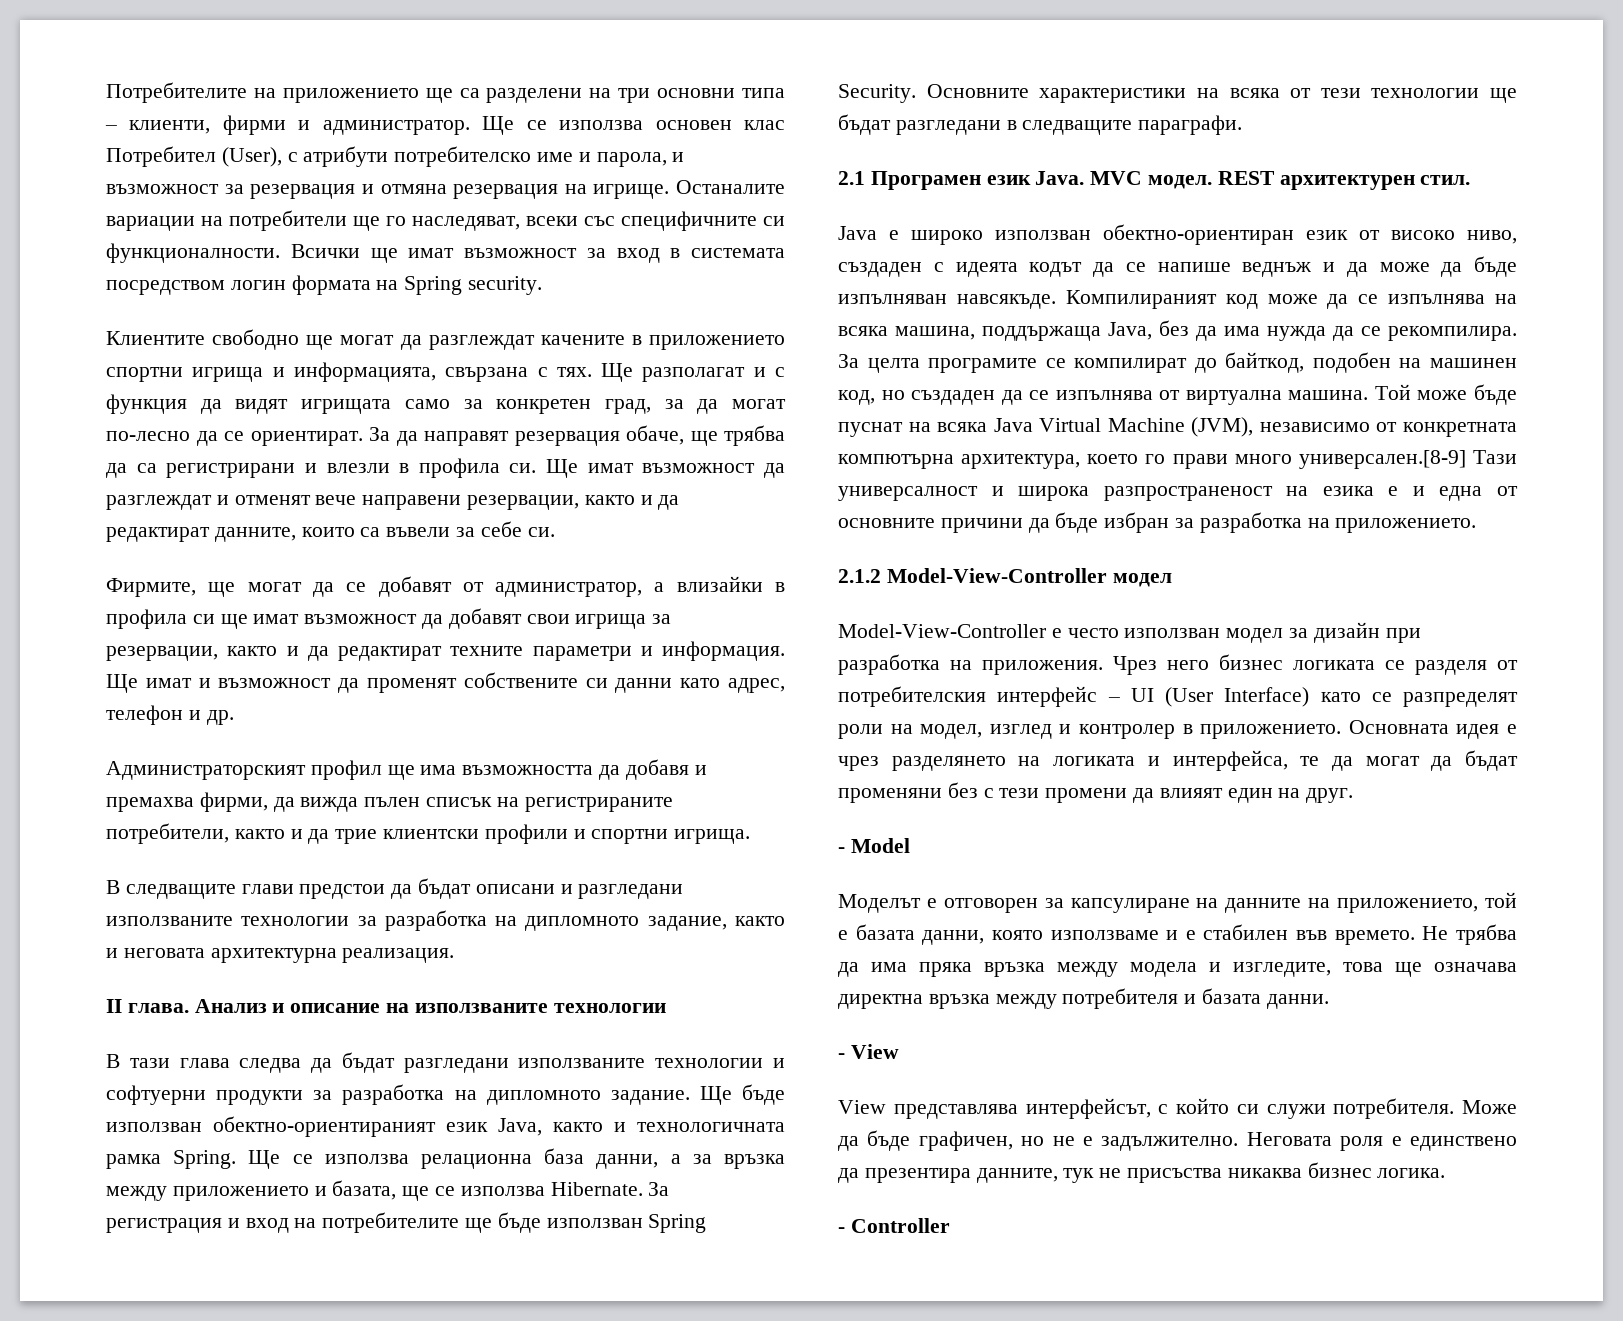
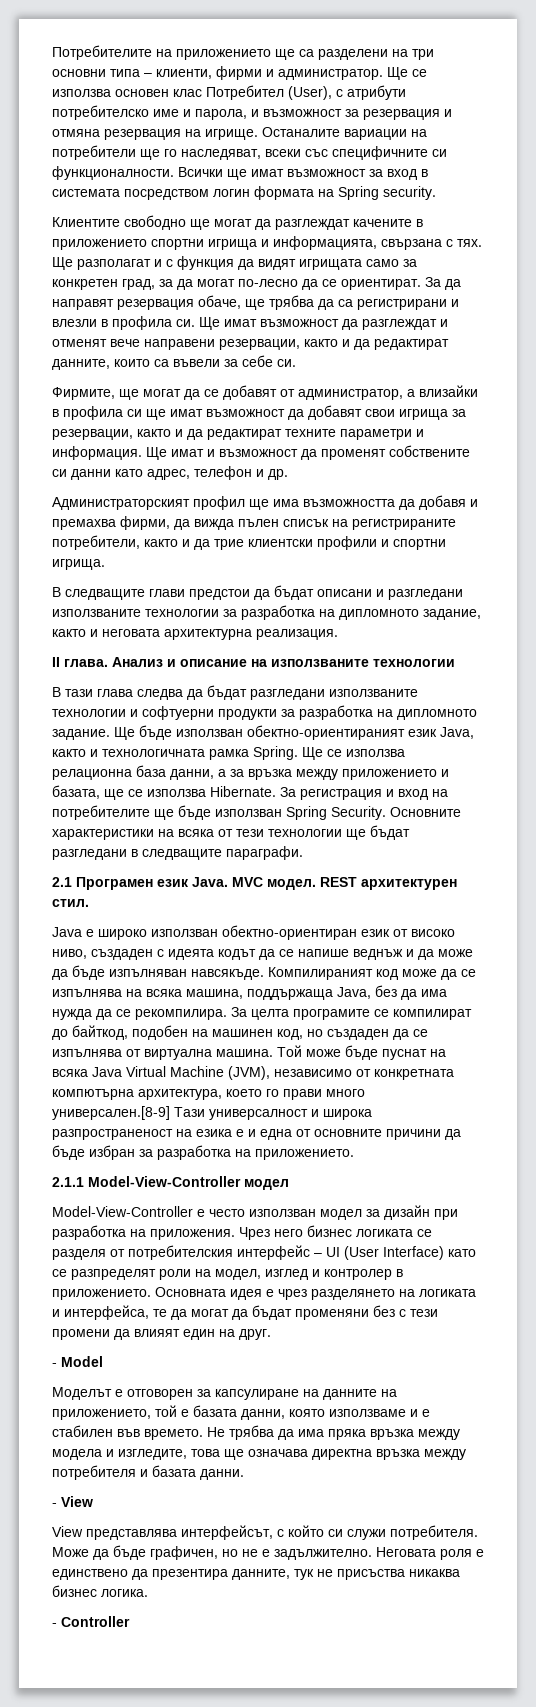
[838,569,881,583] 2.1.2 -> [52,1177,84,1187] 2.1.1

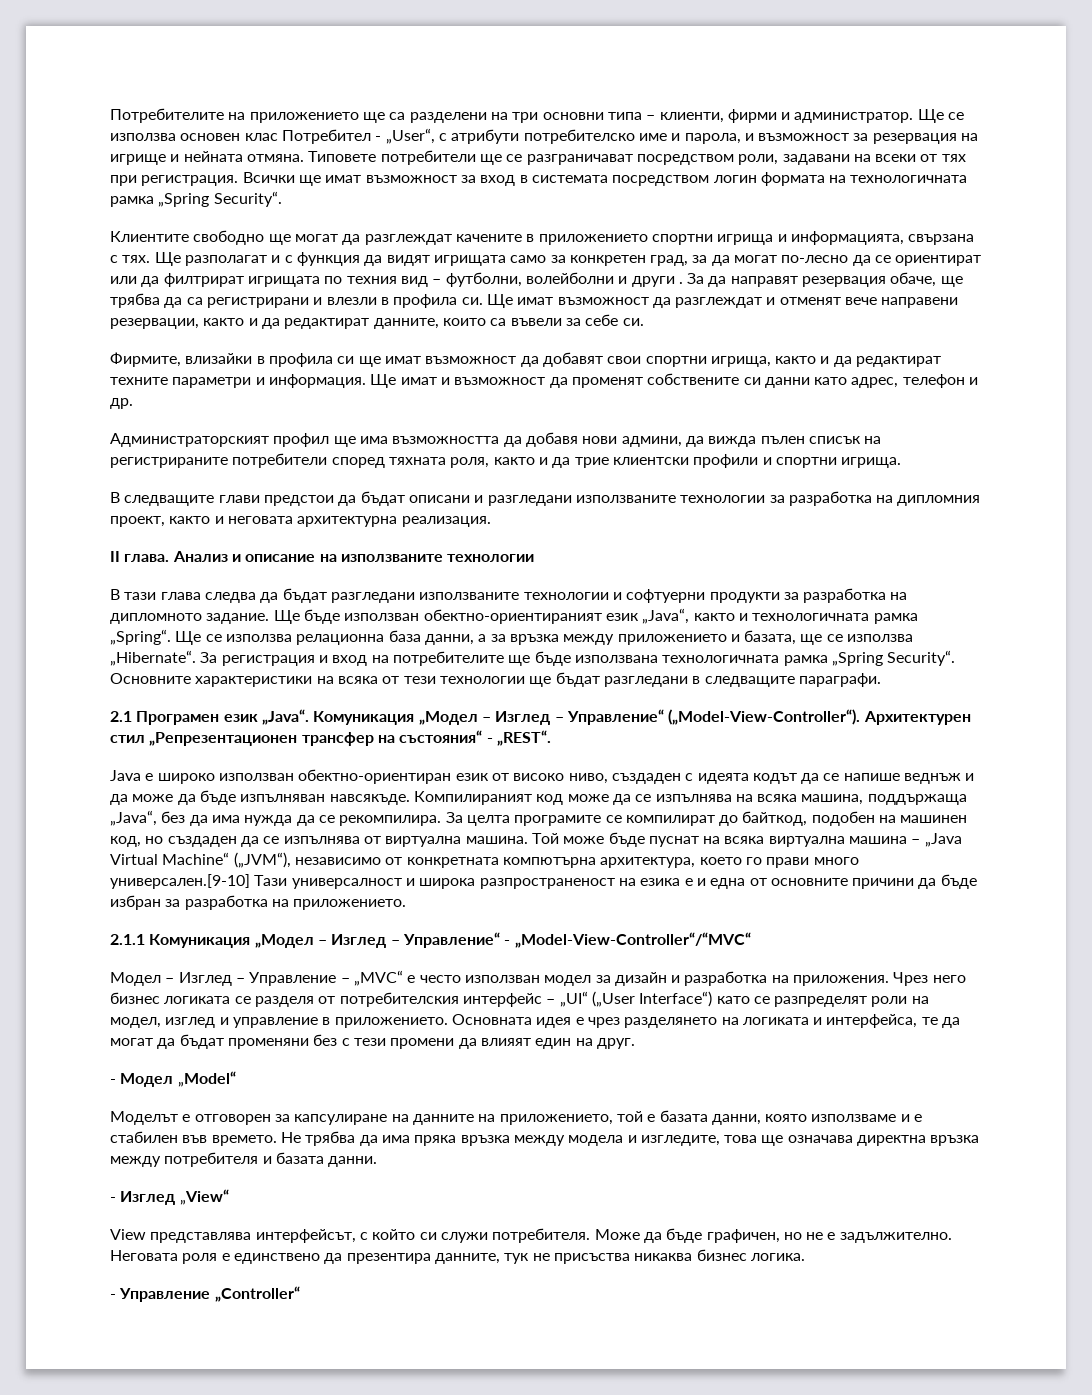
[288,86,332,100] (User), -> [375,128,435,144] - „User“,
[444,109,452,117] [52,127,427,140] [52,145,447,160] [52,166,174,180] и отмяна резервация на игрище. Останалите вариации на потребители ще го наследяват, всеки със специфичните си функционалности. -> [961,133,979,141] [110,150,966,165] [110,175,239,186] на игрище и нейната отмяна. Типовете потребители ще се разграничават посредством роли, задавани на всеки от тях при регистрация.
[338,186,436,200] Spring security. -> [850,175,968,183] [110,191,282,207] технологичната рамка „Spring Security“.
[341,279,421,290] ориентират. -> [895,255,982,266] [110,272,683,287] ориентират или да филтрират игрищата по техния вид – футболни, волейболни и други .
[119,385,415,400] ще могат да се добавят от администратор, а -> (181, 359) none
[399,409,466,420] [52,429,133,440] игрища за резервации, -> [645,356,771,367] спортни игрища,
[470,499,478,507] [52,516,170,530] и премахва фирми, -> [582,436,682,447] нови админи,
[52,535,140,550] потребители, -> [232,453,490,468] потребители според тяхната роля,
[339,609,481,620] дипломното задание, -> [897,495,981,506] [110,516,165,527] дипломния проект,
[440,727,474,739] Java, -> [642,608,690,624] „Java“,
[253,746,298,760] Spring. -> [110,629,171,645] „Spring“.
[210,786,276,797] Hibernate. -> [110,650,196,666] „Hibernate“.
[215,806,386,820] използван Spring Security. -> [574,650,956,666] използвана технологичната рамка „Spring Security“.
[192,877,457,890] [52,899,89,907] Java. MVC модел. REST архитектурен стил. -> [261,709,971,725] [110,730,551,746] „Java“. Комуникация „Модел – Изглед – Управление“ („Model-View-Controller“). Архитектурен стил „Репрезентационен трансфер на състояния“ - „REST“.
[337,987,371,999] Java, -> [110,810,157,826] „Java“,
[92,1066,270,1080] Java Virtual Machine (JVM), -> [768,833,962,847] [110,852,291,868] виртуална машина – „Java Virtual Machine“ („JVM“),
[52,1106,170,1120] универсален.[8-9] -> [110,874,250,889] универсален.[9-10]
[88,1176,289,1190] [52,1206,193,1217] Model-View-Controller модел // Model-View-Controller -> [149,932,751,948] [110,970,403,986] Комуникация „Модел – Изглед – Управление“ - „Model-View-Controller“/“MVC“ // Модел – Изглед – Управление – „MVC“
[434,1209,458,1220] при -> [671,975,681,983] и
[326,1246,444,1260] UI (User Interface) -> [559,991,713,1007] „UI“ („User Interface“)
[324,1269,392,1280] контролер -> [232,1017,318,1028] управление
[61,1356,103,1367] Model -> [120,1071,236,1087] Модел „Model“
[61,1496,93,1507] View -> [120,1189,229,1205] Изглед „View“
[61,1616,130,1627] Controller -> [119,1286,300,1302] Управление „Controller“

